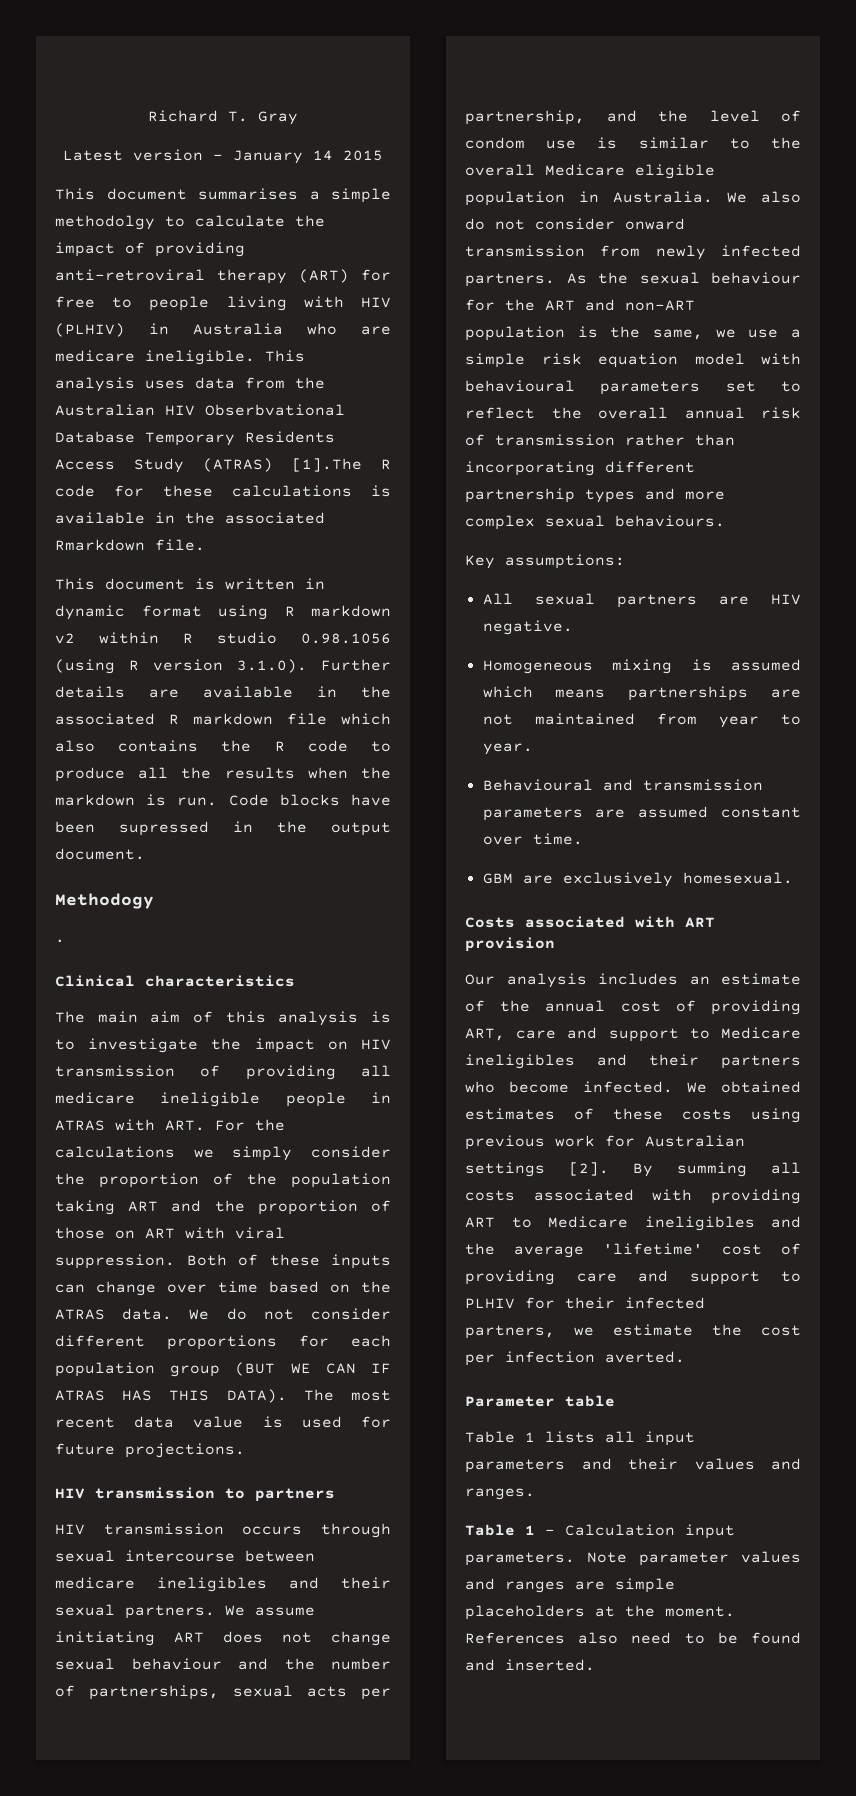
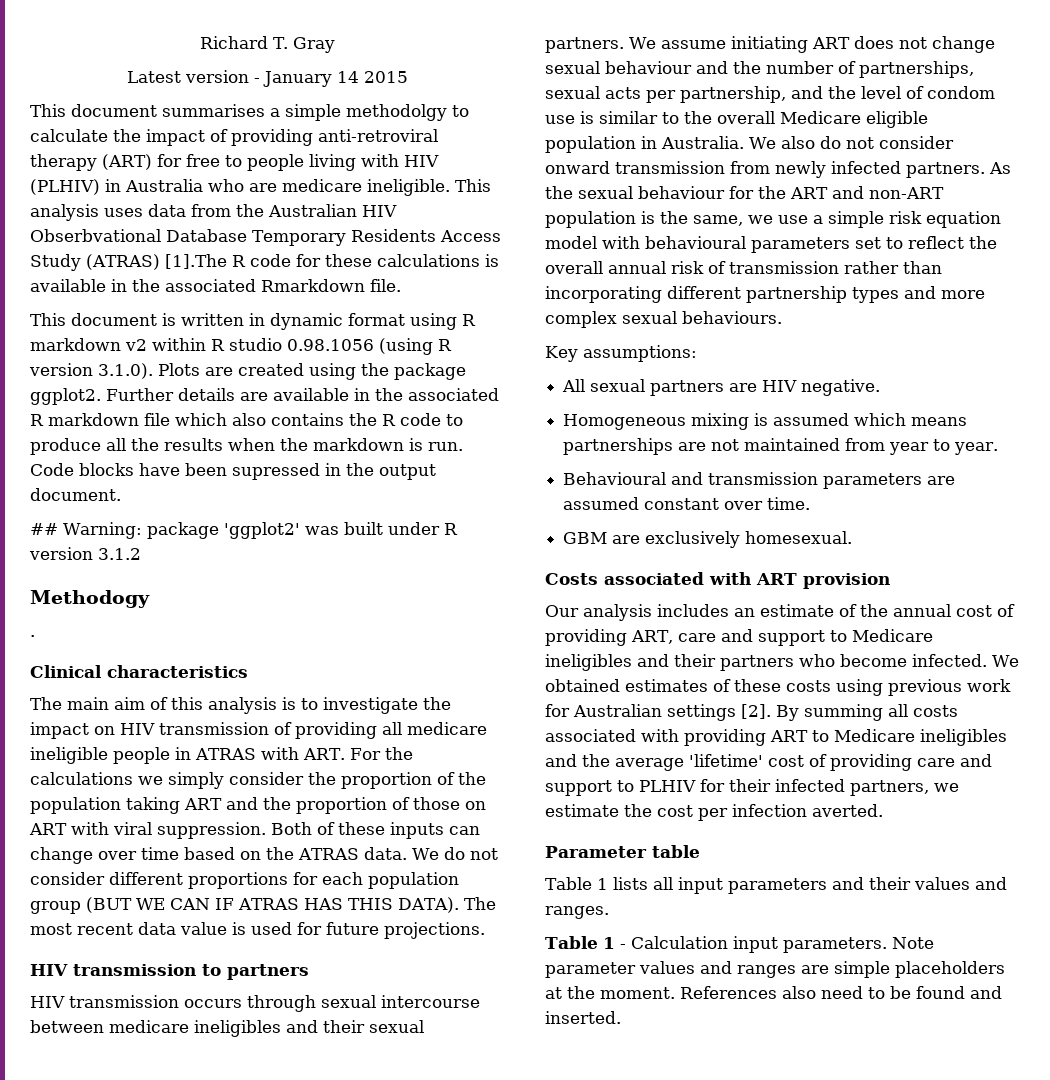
(307, 666) none -> [158,363,466,380] [30,388,101,405] Plots are created using the package ggplot2.
(145, 854) none -> [30,522,458,539] [29,547,141,560] // ## Warning: package 'ggplot2' was built under R version 3.1.2

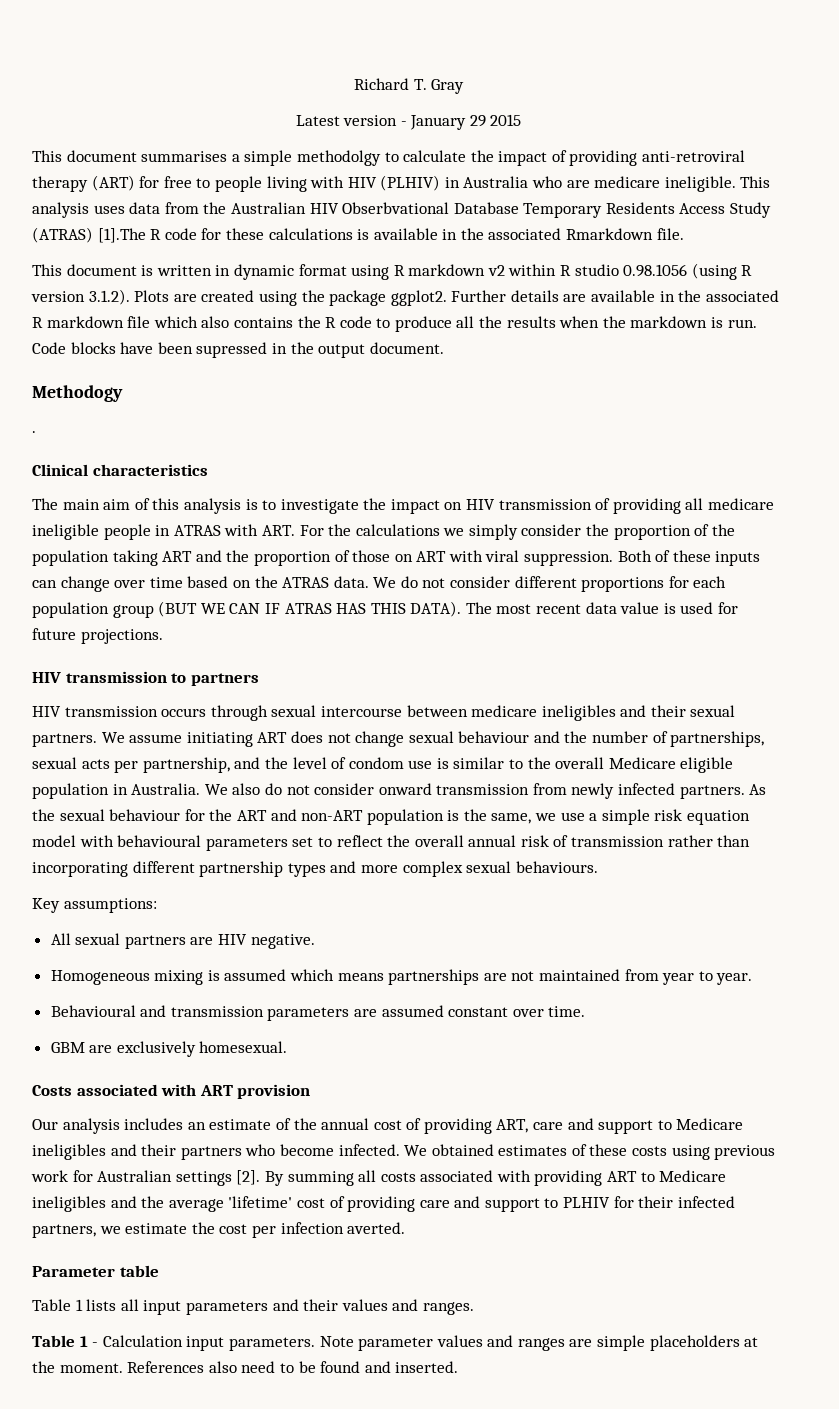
[337,71,359,83] 14 -> [469,115,486,127] 29
[98,363,153,379] 3.1.0). -> [88,289,130,305] 3.1.2).
[30,522,458,539] [29,547,141,560] // ## Warning: package 'ggplot2' was built under R version 3.1.2 -> (444, 348) none

